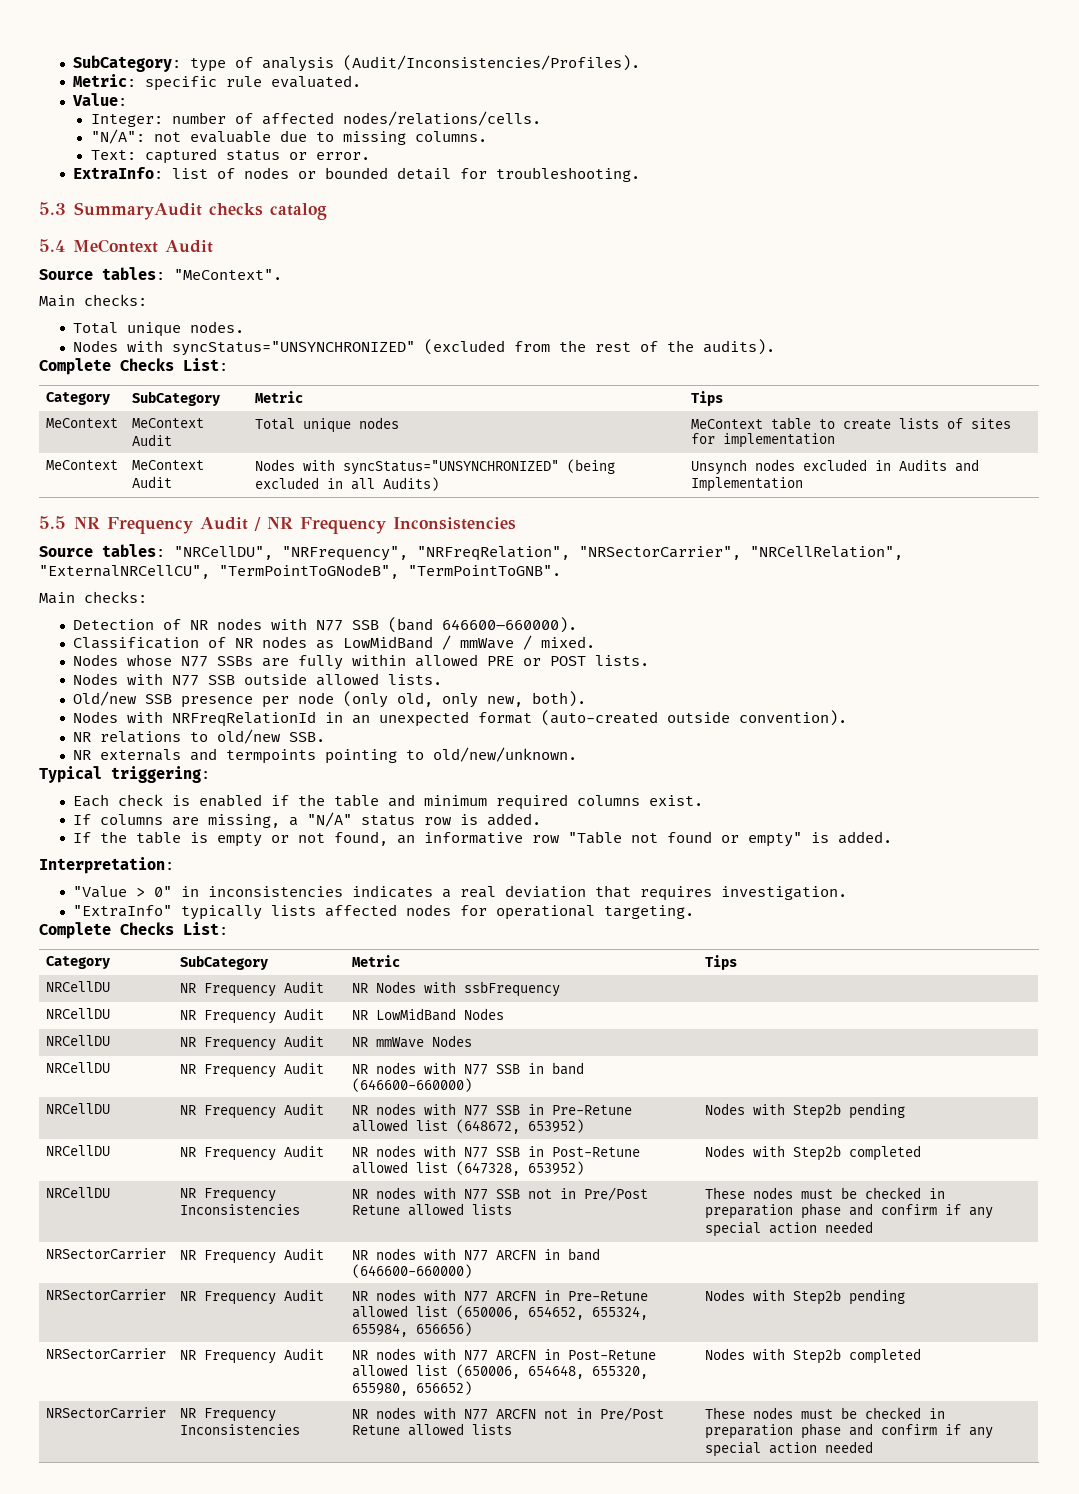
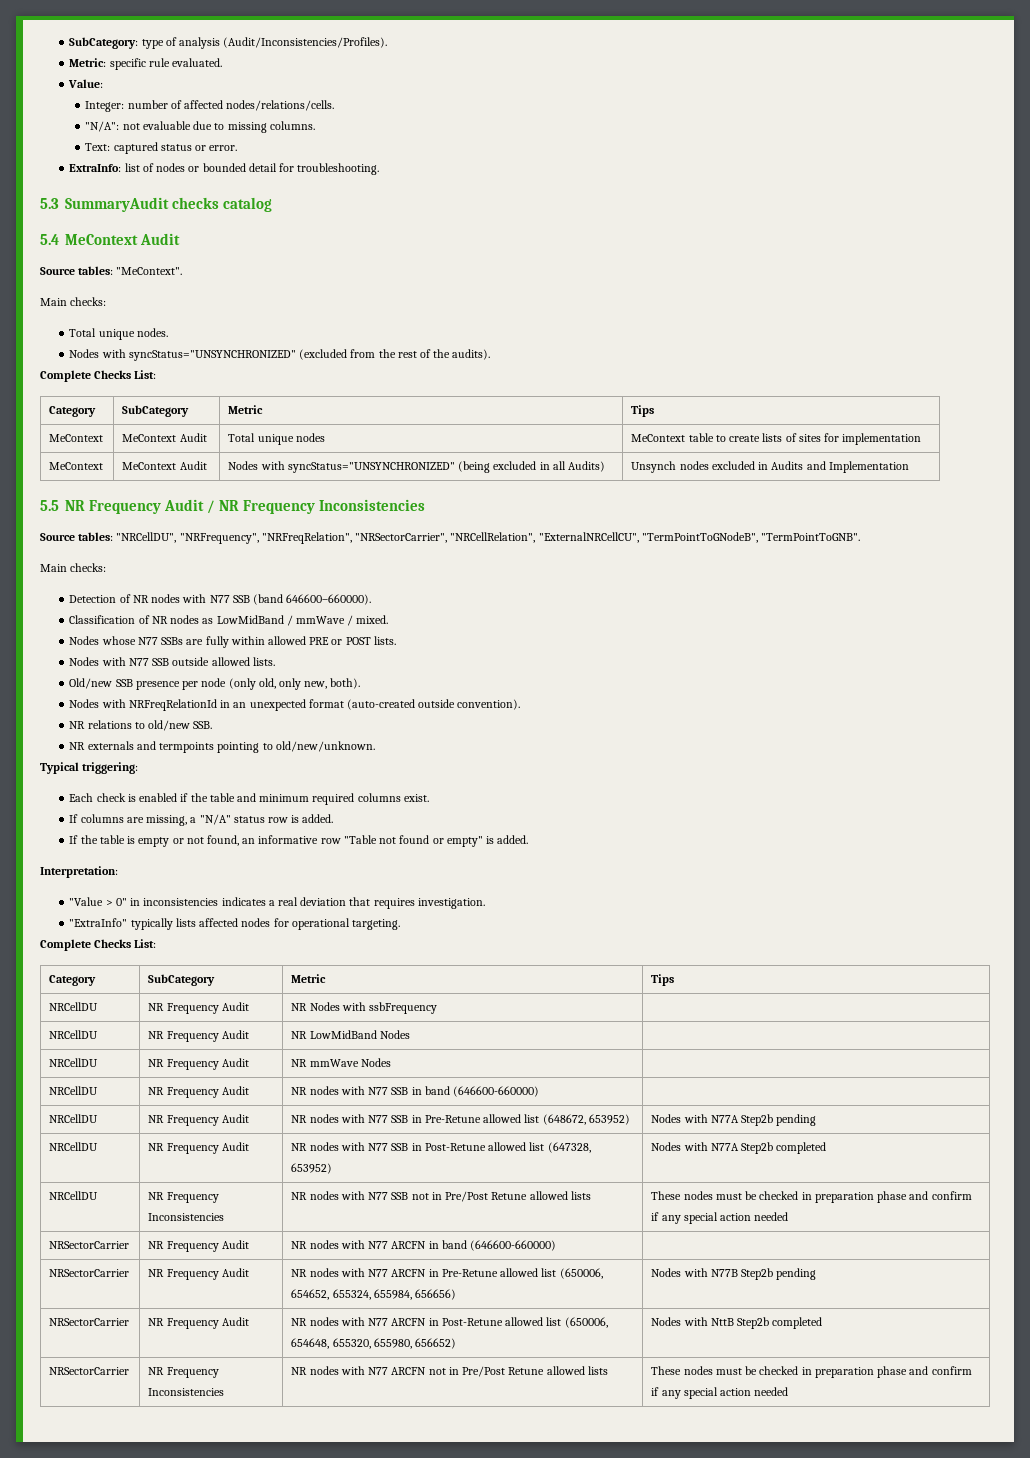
(785, 1109) none -> [710,1115,739,1123] N77A
(785, 1151) none -> [710,1143,739,1151] N77A
(785, 1295) none -> [710,1269,738,1277] N77B
(785, 1354) none -> [710,1318,734,1326] NttB

